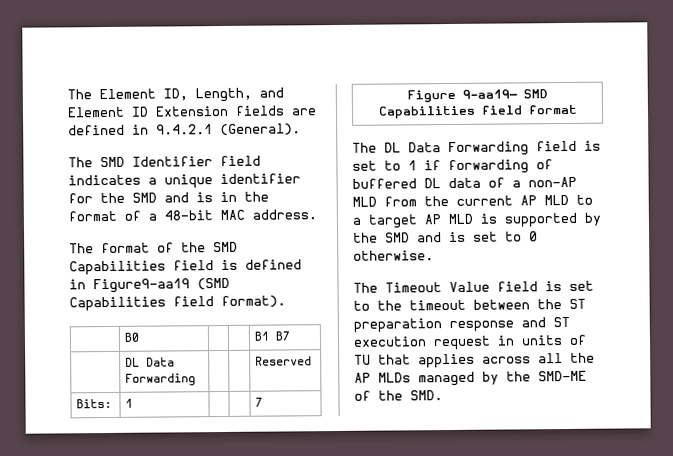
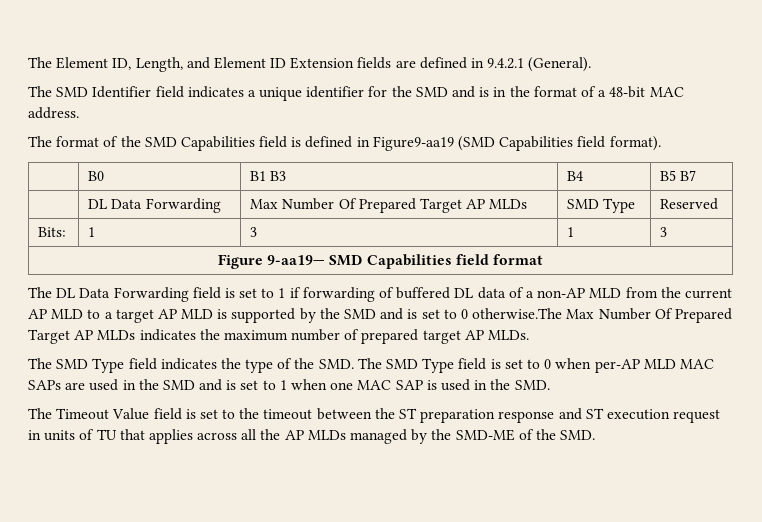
[254,331,270,341] | | B1 -> [250,171,287,181] [567,171,584,181] [660,170,677,181] B1 B3 | B4 | B5
(197, 379) | -> [250,198,528,213] [567,198,636,213] Max Number Of Prepared Target AP MLDs | SMD Type
[255,397,264,407] | | 7 -> [250,227,258,237] [567,227,575,237] [660,227,668,237] 3 | 1 | 3
[353,250,434,261] otherwise. -> [472,308,732,323] [28,329,530,344] [28,358,714,373] [28,379,550,391] otherwise.The Max Number Of Prepared Target AP MLDs indicates the maximum number of prepared target AP MLDs. // The SMD Type field indicates the type of the SMD. The SMD Type field is set to 0 when per-AP MLD MAC SAPs are used in the SMD and is set to 1 when one MAC SAP is used in the SMD.

